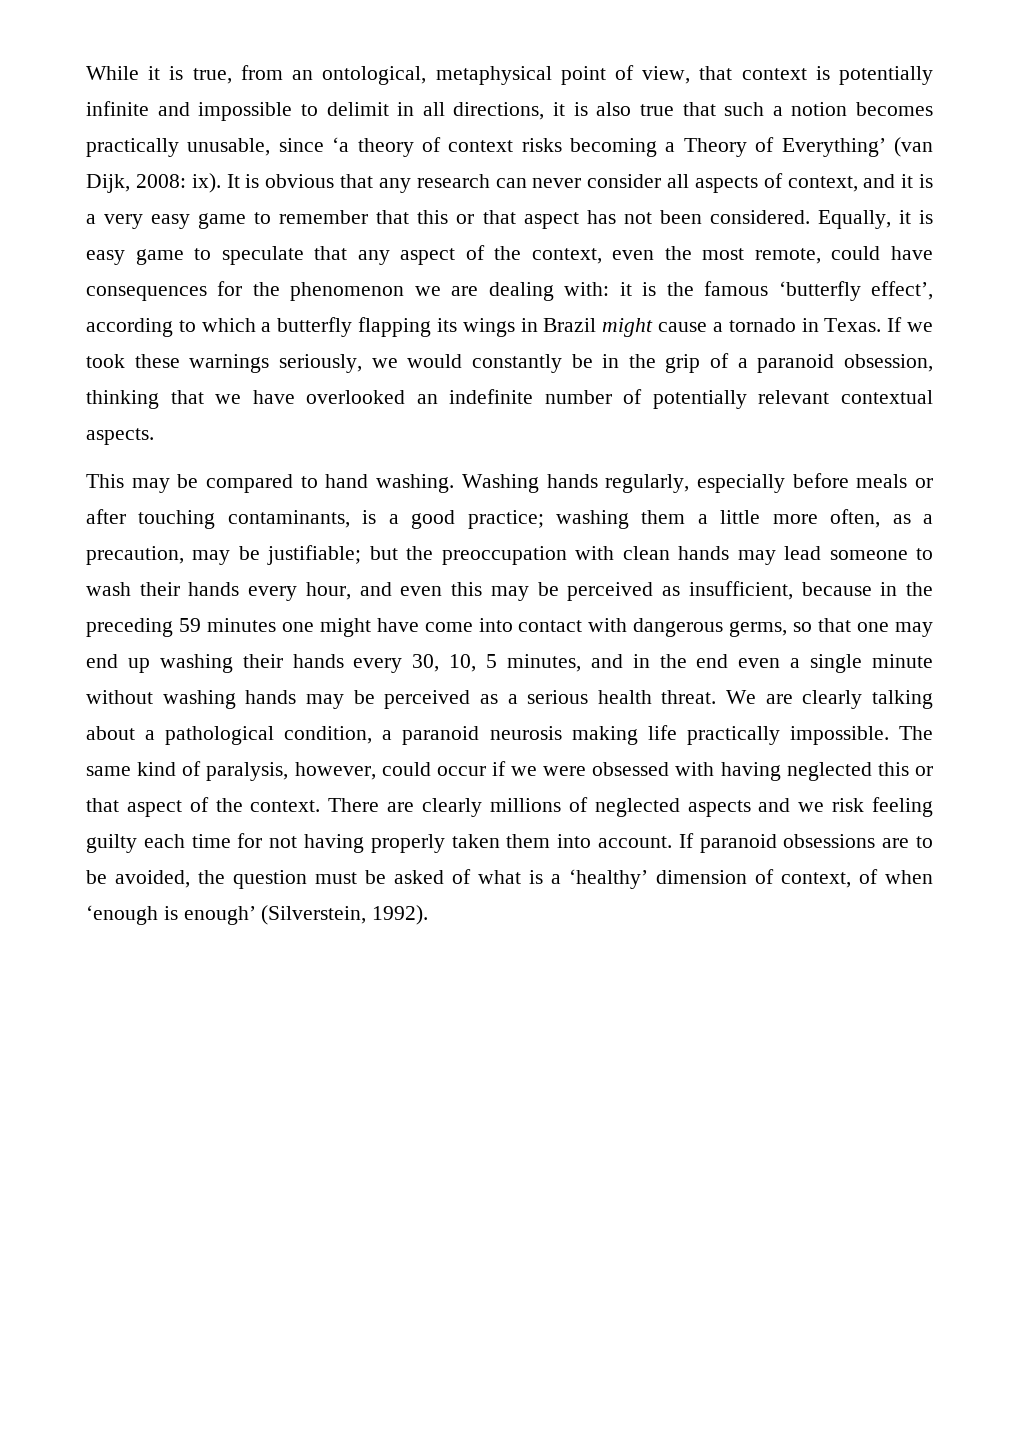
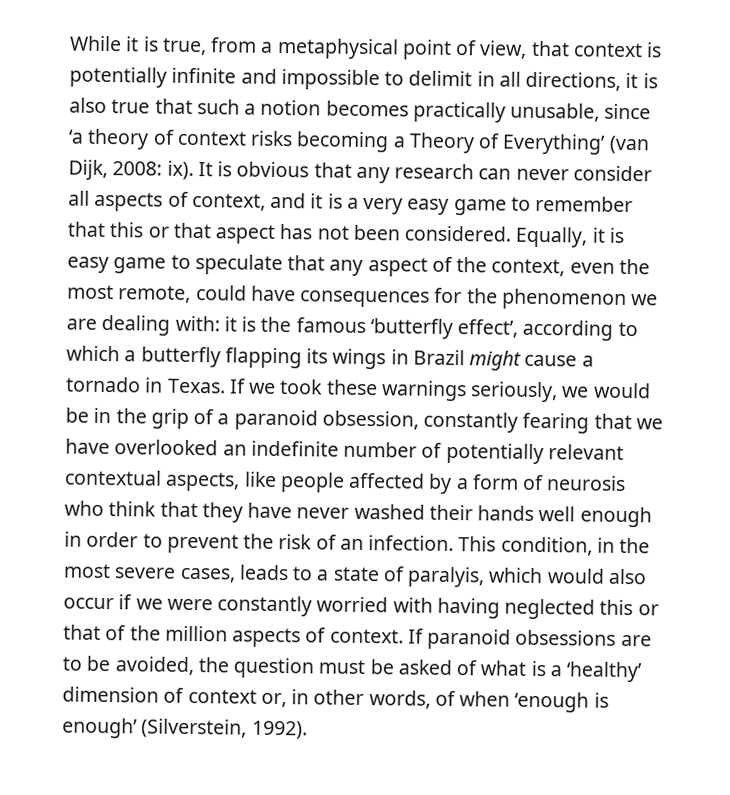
[292,66,427,85] an ontological, -> [260,41,274,53] a
[471,354,562,373] constantly -> (651, 390) none
[86,390,159,409] thinking -> [423,411,590,434] constantly fearing
[86,428,154,445] [86,473,934,493] [86,509,934,529] [86,545,933,565] [86,581,934,601] [86,618,933,637] [86,654,933,673] [86,690,933,709] [86,725,933,745] [86,761,431,781] aspects. // This may be compared to hand washing. Washing hands regularly, especially before meals or after touching contaminants, is a good practice; washing them a little more often, as a precaution, may be justifiable; but the preoccupation with clean hands may lead someone to wash their hands every hour, and even this may be perceived as insufficient, because in the preceding 59 minutes one might have come into contact with dangerous germs, so that one may end up washing their hands every 30, 10, 5 minutes, and in the end even a single minute without washing hands may be perceived as a serious health threat. We are clearly talking about a pathological condition, a paranoid neurosis making life practically impossible. The same kind of paralysis, however, could -> [165,471,627,495] [64,500,652,528] [64,531,651,556] [63,563,647,588] aspects, like people affected by a form of neurosis who think that they have never washed their hands well enough in order to prevent the risk of an infection. This condition, in the most severe cases, leads to a state of paralyis, which would also
[592,762,670,776] obsessed -> [217,595,389,617] constantly worried
[126,797,934,817] [86,833,672,853] aspect of the context. There are clearly millions of neglected aspects and we risk feeling guilty each time for not having properly taken them into account. -> [105,625,404,648] of the million aspects of context.
[781,872,851,888] context, -> [187,688,431,709] context or, in other words,

